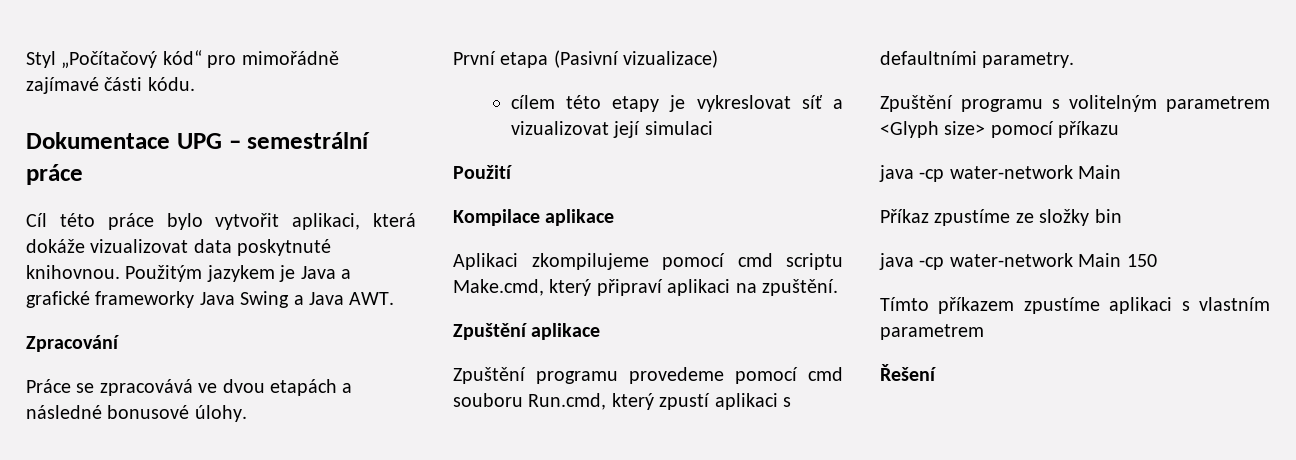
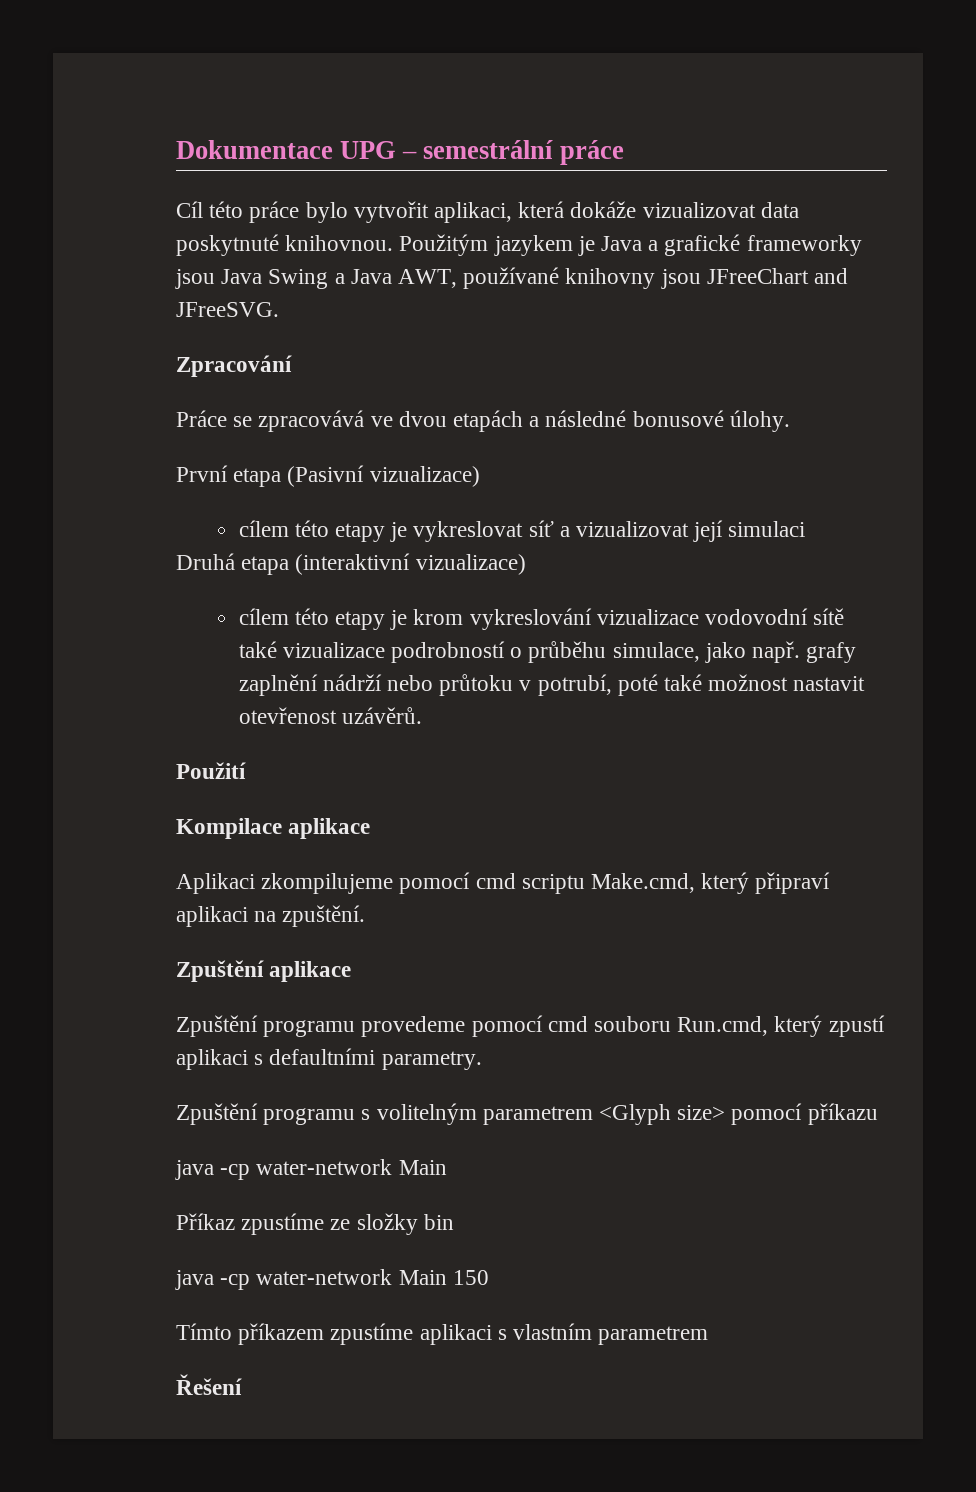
[26,50,339,69] [26,77,195,94] Styl „Počítačový kód“ pro mimořádně zajímavé části kódu. // -> (176, 149) none
(195, 299) none -> [175,269,215,289] jsou
[349,292,395,305] AWT. -> [398,267,849,289] [176,302,279,317] AWT, používané knihovny jsou JFreeChart and JFreeSVG.
(713, 128) none -> [176,553,526,575] [238,608,845,630] [238,641,857,663] [238,674,866,696] [238,707,422,724] // Druhá etapa (interaktivní vizualizace) // cílem této etapy je krom vykreslování vizualizace vodovodní sítě také vizualizace podrobností o průběhu simulace, jako např. grafy zaplnění nádrží nebo průtoku v potrubí, poté také možnost nastavit otevřenost uzávěrů.

